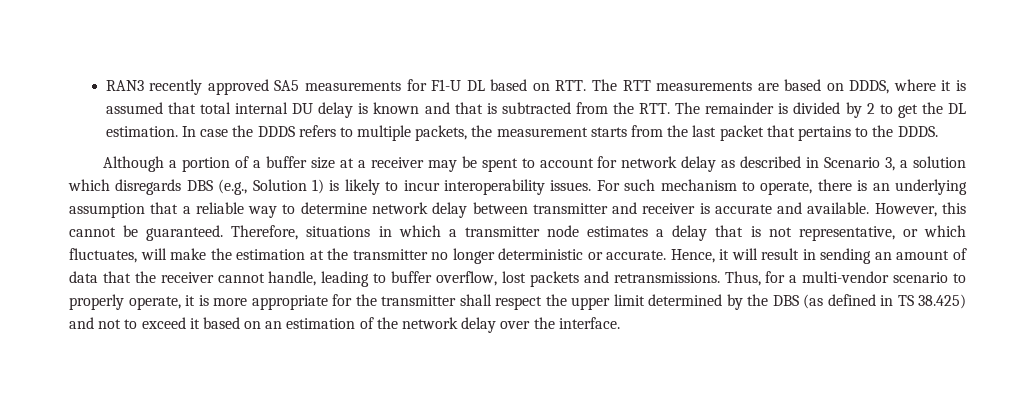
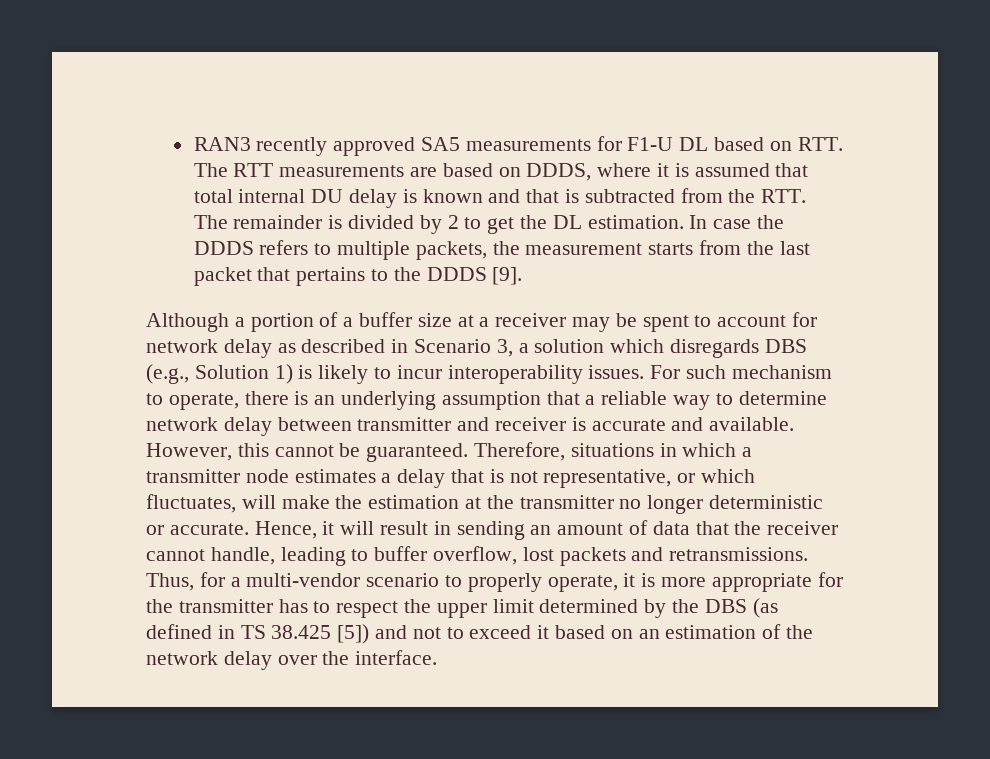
[897,126,938,137] DDDS. -> [426,267,523,285] DDDS [9].
[459,294,492,306] shall -> [278,599,331,613] has to
[918,294,966,309] 38.425) -> [271,624,370,644] 38.425 [5])

